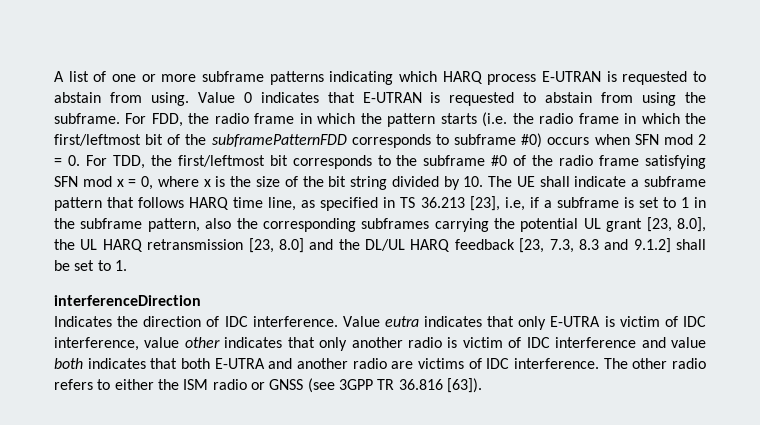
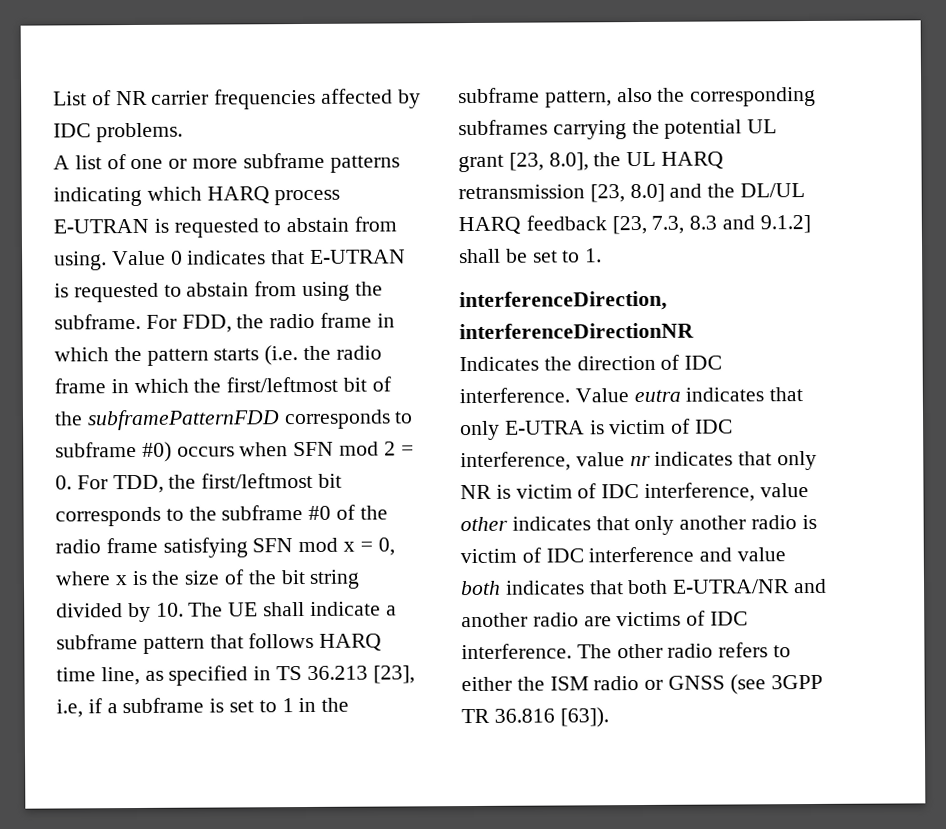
(54, 76) none -> [53,88,421,110] [53,122,183,143] List of NR carrier frequencies affected by IDC problems. //
[54,295,201,306] interferenceDirection -> [459,290,667,312] [459,322,694,340] interferenceDirection, interferenceDirectionNR
(180, 342) none -> [629,450,818,471] [460,482,809,502] nr indicates that only NR is victim of IDC interference, value
[214,358,265,369] E-UTRA -> [672,579,791,594] E-UTRA/NR

